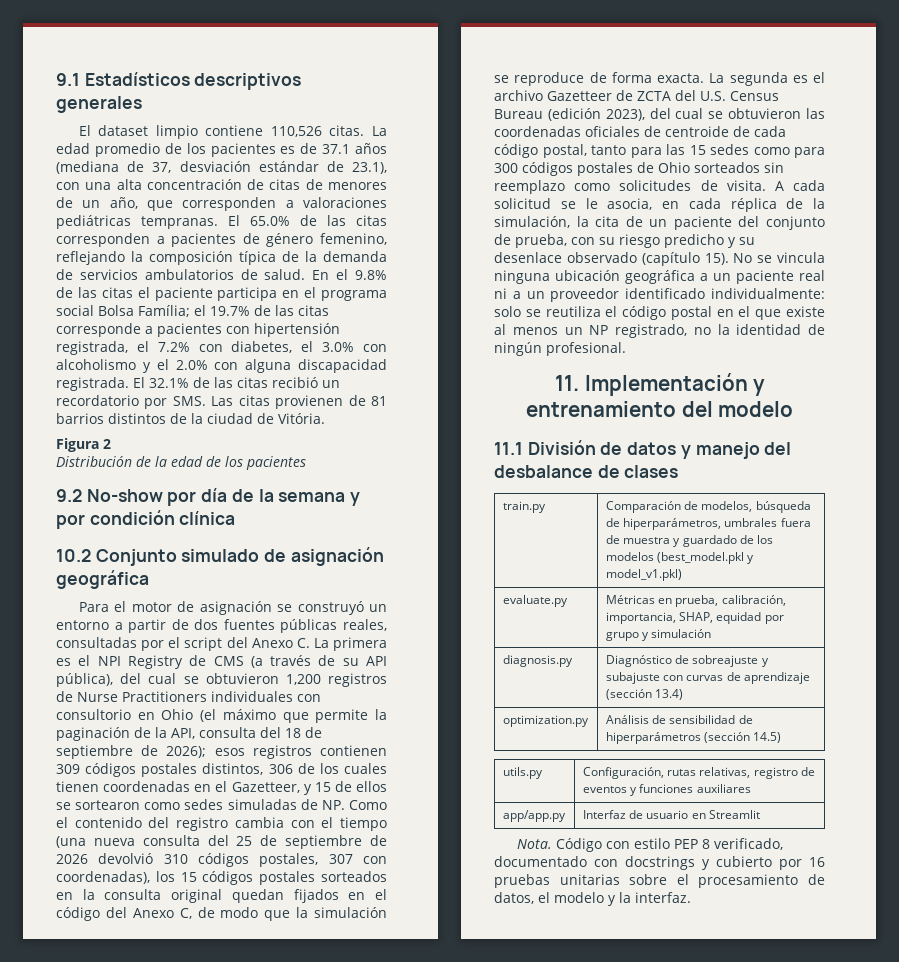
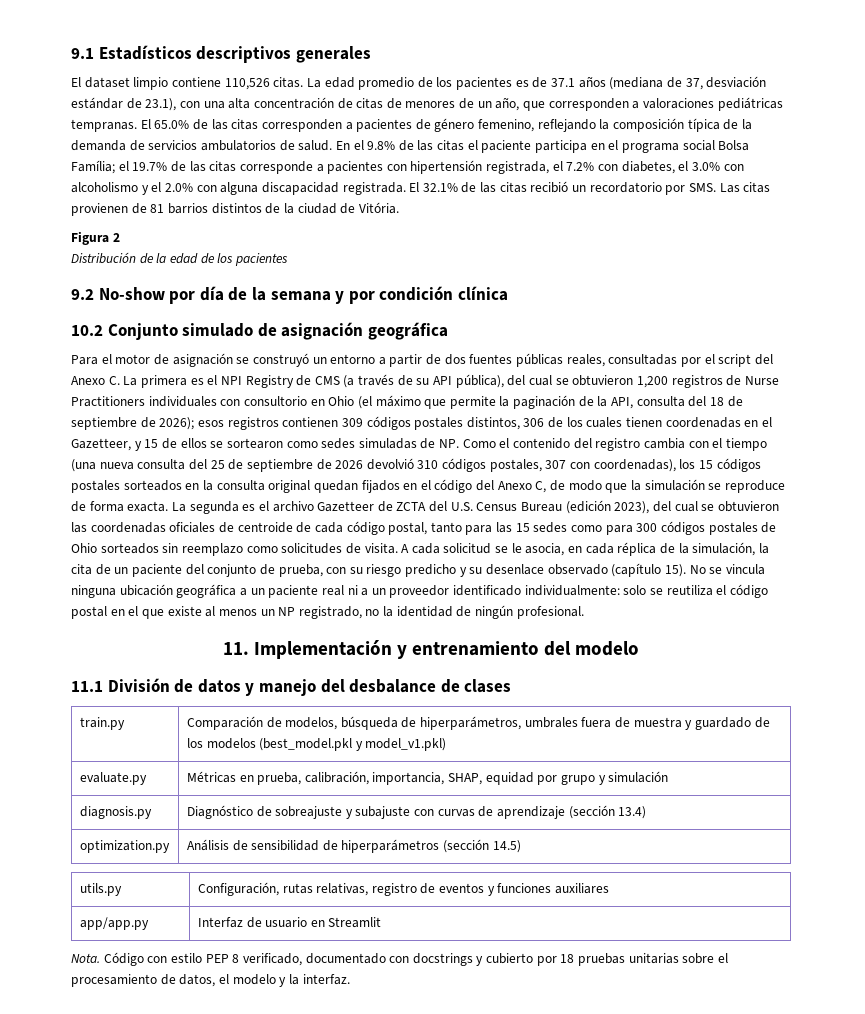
[809,857,825,867] 16 -> [560,954,575,963] 18

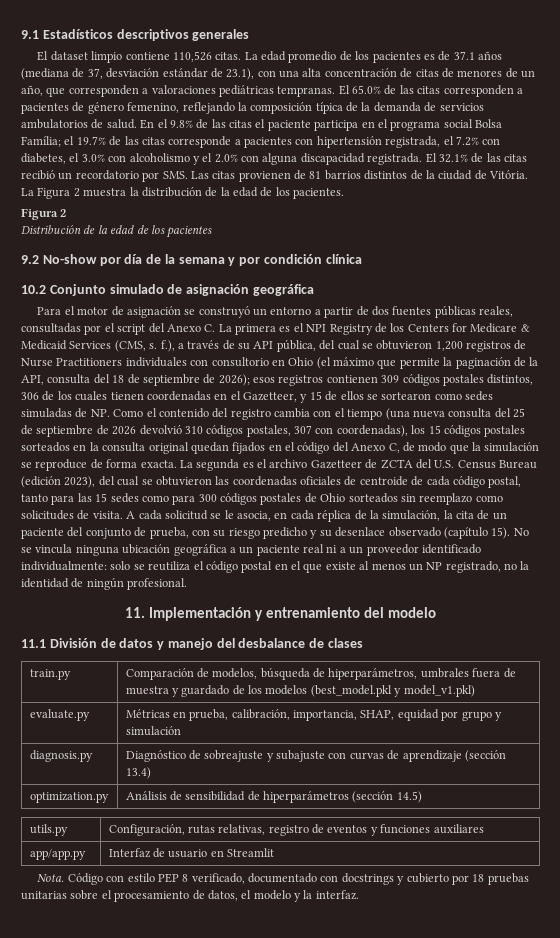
(399, 208) none -> [21,187,345,199] La Figura 2 muestra la distribución de la edad de los pacientes.
[314,375,355,388] CMS (a -> [390,323,530,333] [21,340,184,352] los Centers for Medicare & Medicaid Services (CMS, s. f.), a
[455,374,504,388] pública), -> [276,339,316,352] pública,

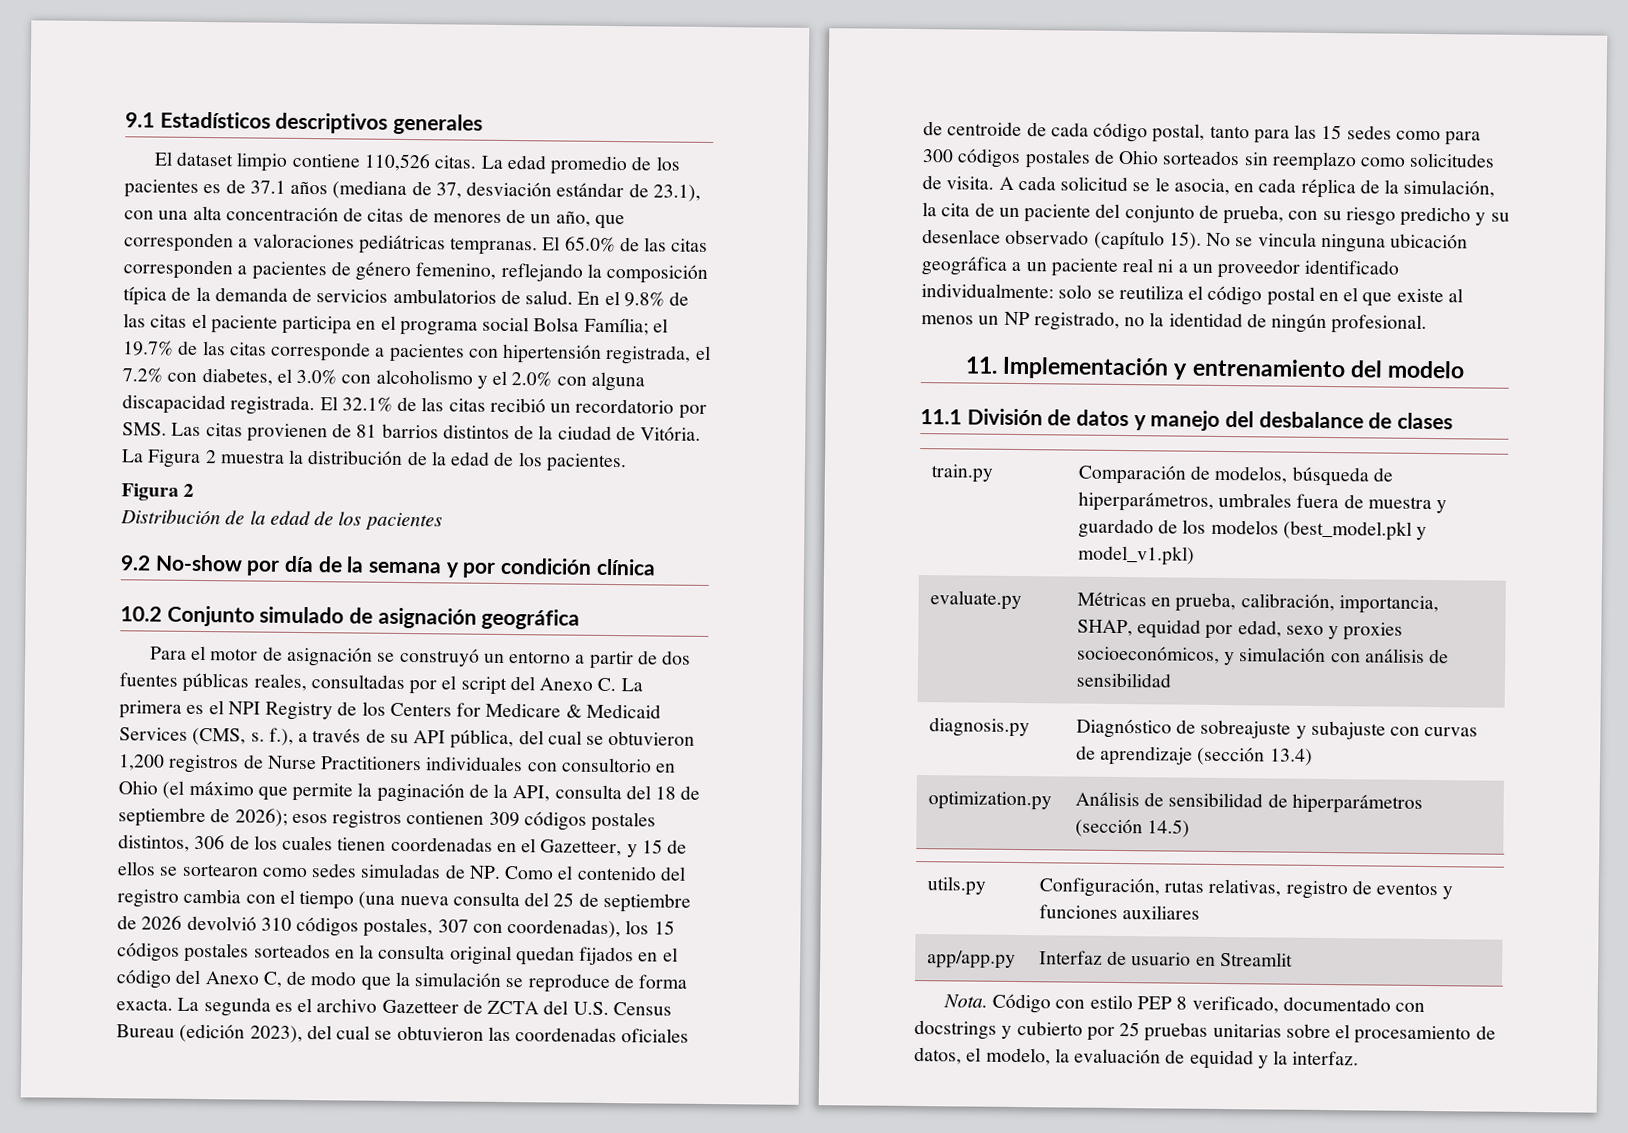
[461,711,502,721] [125,726,181,736] grupo y simulación -> [1237,620,1404,641] [1076,645,1450,666] [1075,672,1171,688] edad, sexo y proxies socioeconómicos, y simulación con análisis de sensibilidad
[472,874,485,882] 18 -> [1119,1022,1141,1037] 25
[253,890,291,900] modelo -> [985,1047,1254,1070] modelo, la evaluación de equidad

